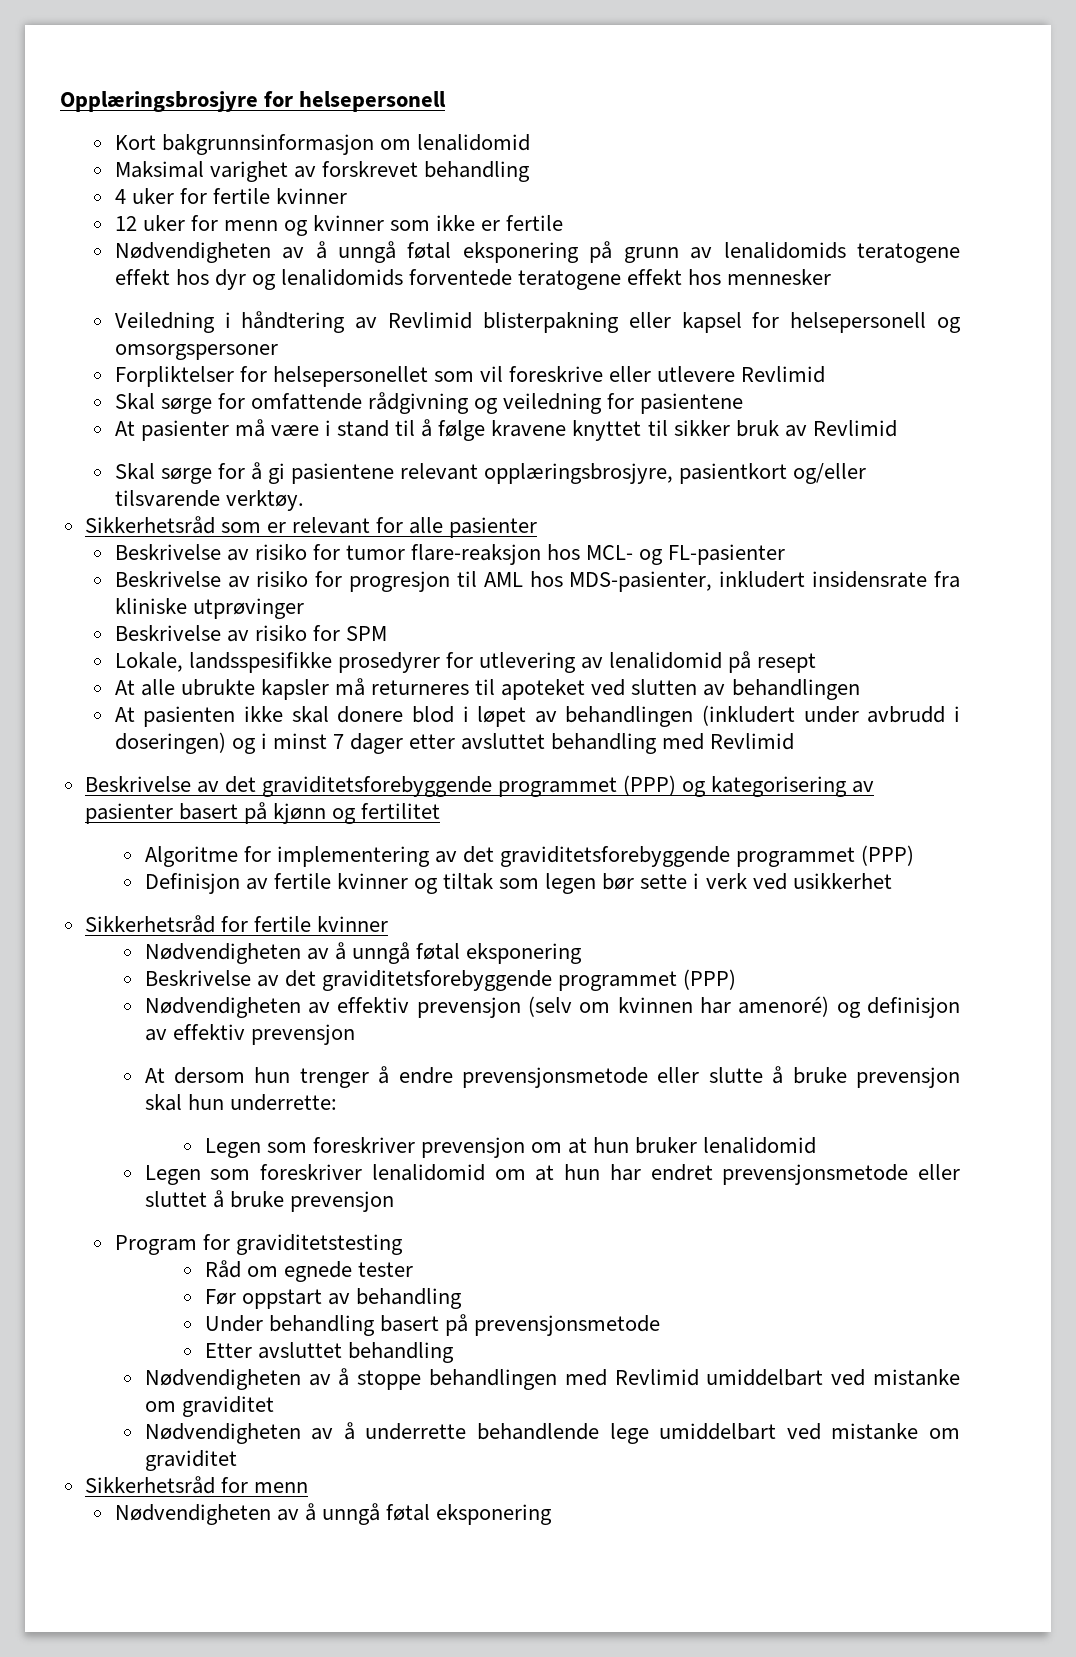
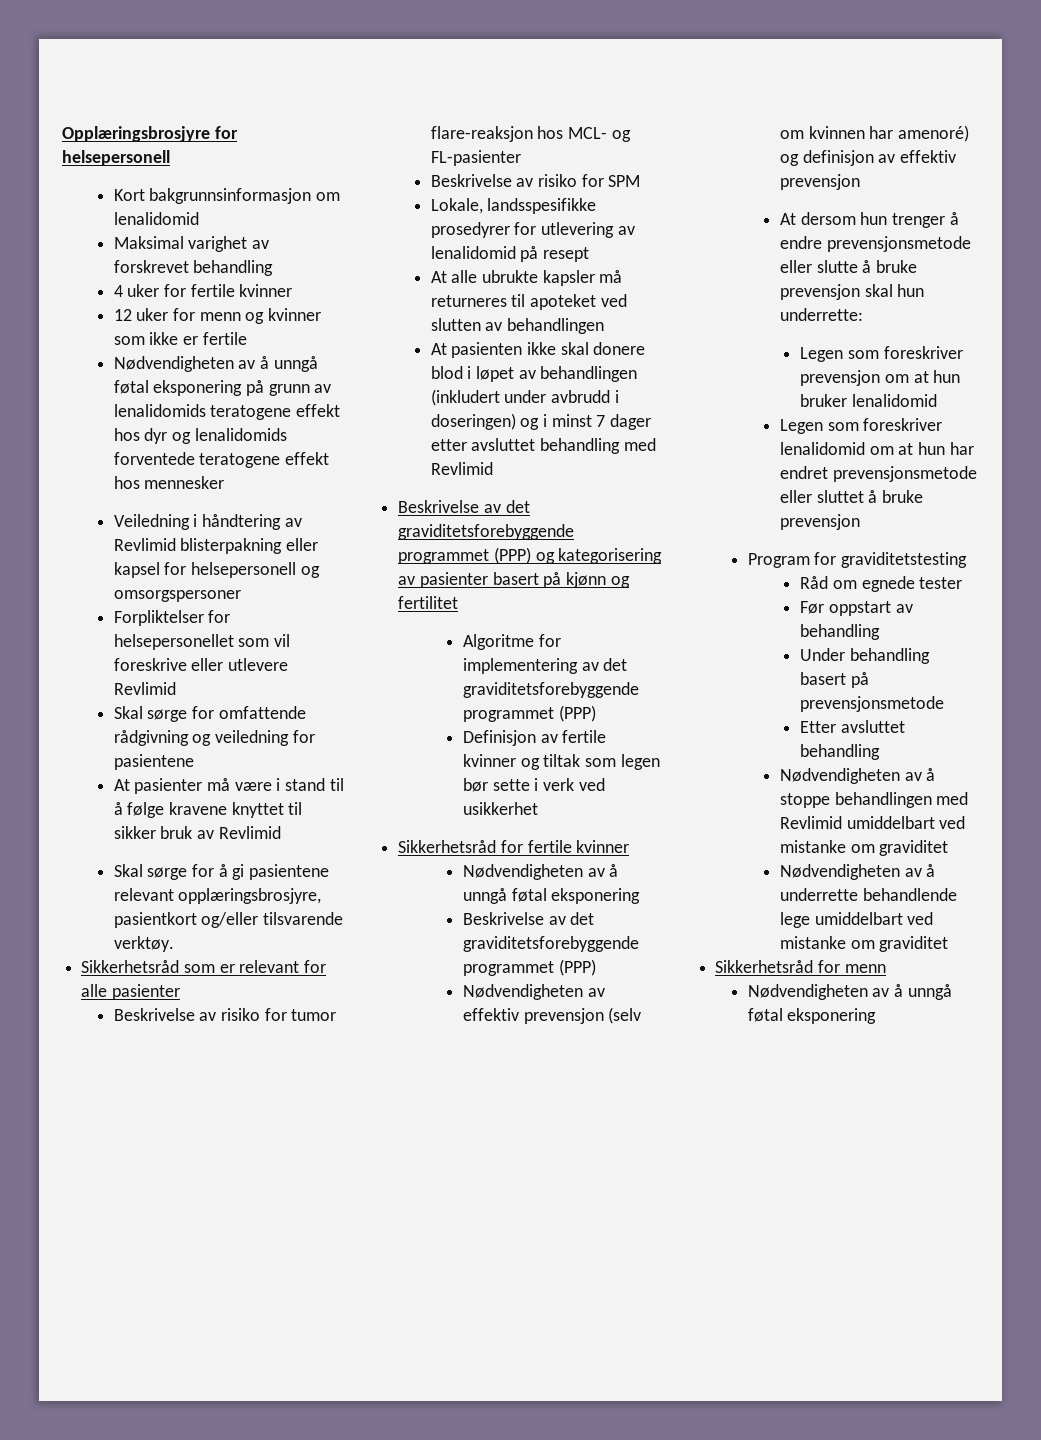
[114,571,960,592] [114,598,304,619] // Beskrivelse av risiko for progresjon til AML hos MDS-pasienter, inkludert insidensrate fra kliniske utprøvinger -> (521, 158) none

